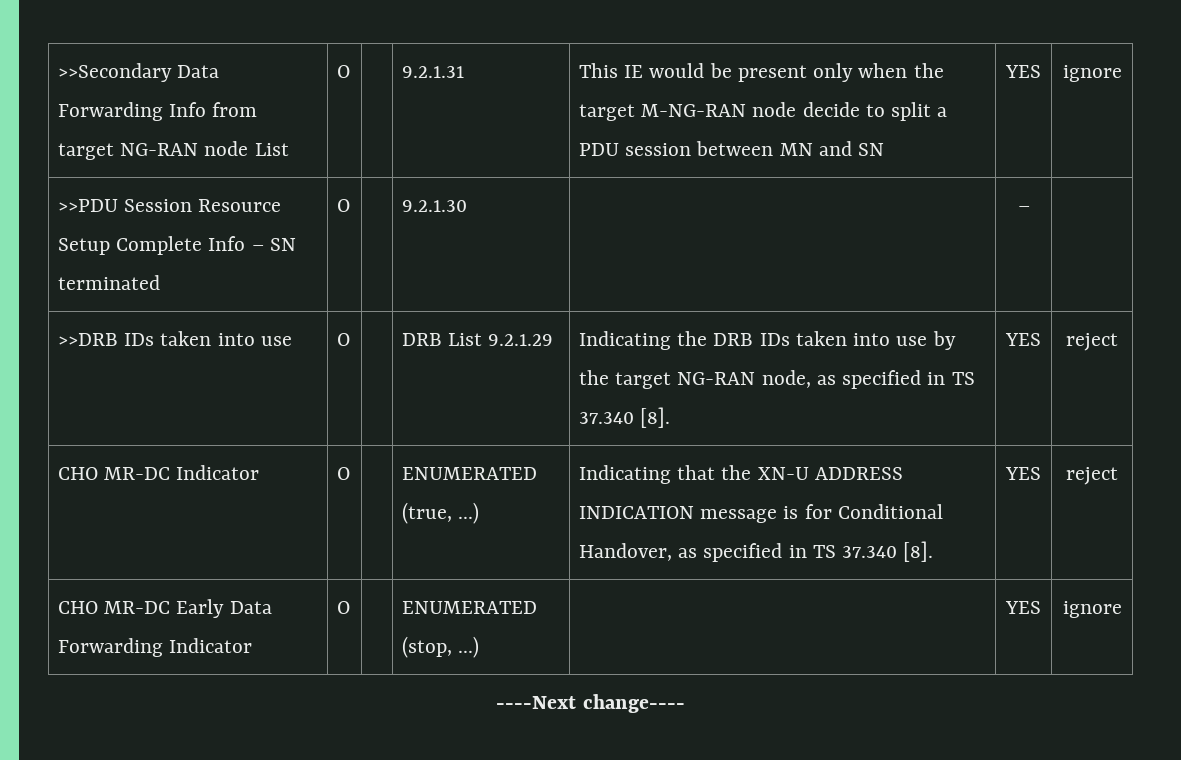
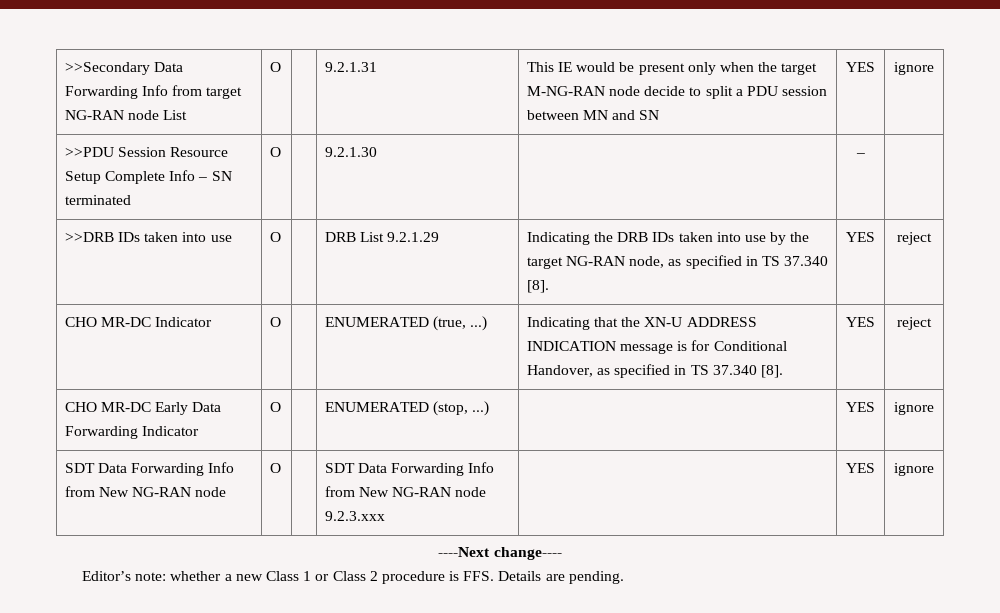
[496,694,685,713] // ----Next change---- -> [64,462,235,476] [64,486,227,497] [269,463,281,473] [324,462,495,476] [324,486,487,497] [324,511,385,521] [846,463,875,473] [894,463,934,476] [438,547,562,560] [82,571,624,584] // SDT Data Forwarding Info from New NG-RAN node | O | | SDT Data Forwarding Info from New NG-RAN node 9.2.3.xxx | | YES | ignore // ----Next change---- // Editor’s note: whether a new Class 1 or Class 2 procedure is FFS. Details are pending.

